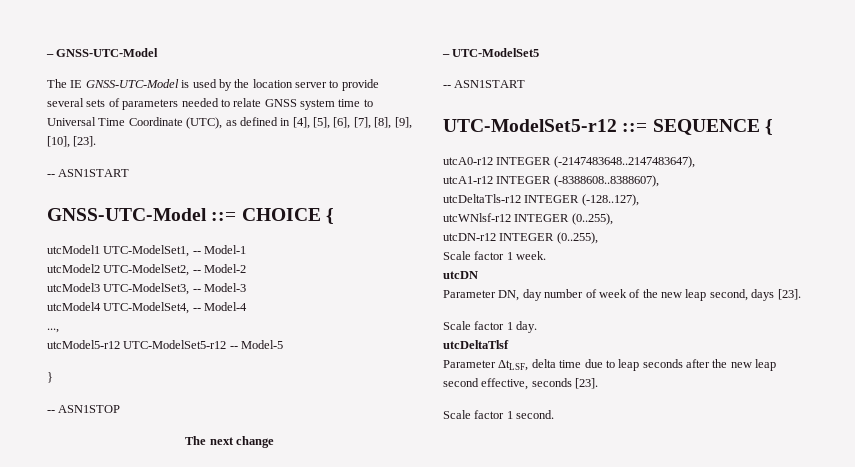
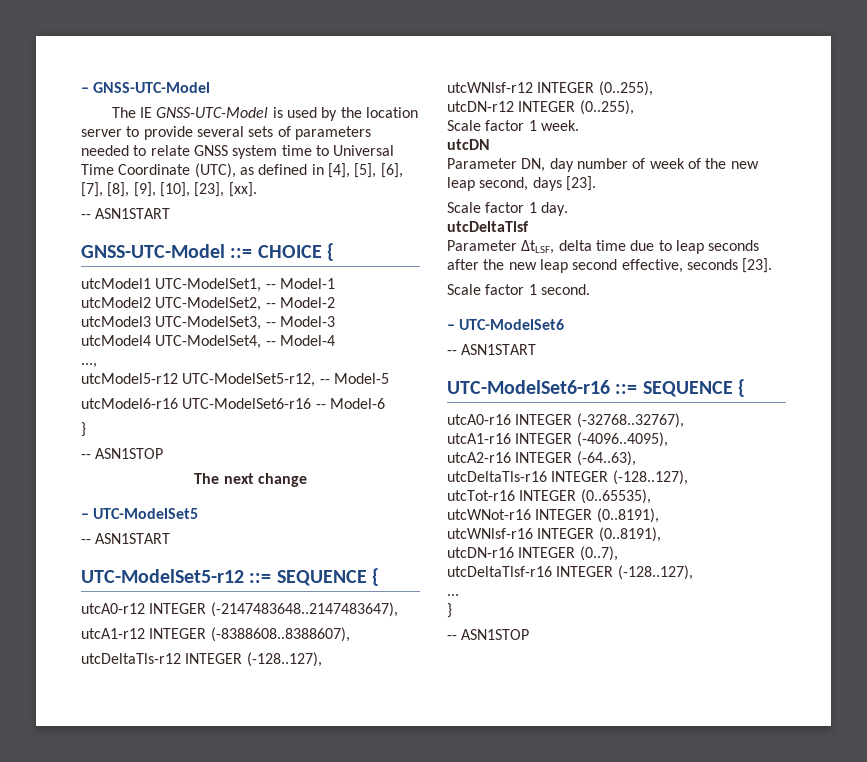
[73,136,97,147] [23]. -> [194,182,257,197] [23], [xx].
[123,340,227,349] UTC-ModelSet5-r12 -> [182,373,316,387] UTC-ModelSet5-r12,
(284, 344) none -> [81,398,385,409] // utcModel6-r16 UTC-ModelSet6-r16 -- Model-6
(555, 414) none -> [447,319,565,330] [447,344,537,355] [447,379,746,397] [447,413,684,428] [447,432,668,447] [447,451,636,466] [447,470,688,485] [447,489,651,504] [447,508,659,523] [447,527,661,542] [447,546,618,561] [447,565,693,580] [447,594,459,596] [447,603,452,618] [447,629,530,640] // – UTC-ModelSet6 // -- ASN1START // UTC-ModelSet6-r16 ::= SEQUENCE { // utcA0-r16 INTEGER (-32768..32767), // utcA1-r16 INTEGER (-4096..4095), // utcA2-r16 INTEGER (-64..63), // utcDeltaTls-r16 INTEGER (-128..127), // utcTot-r16 INTEGER (0..65535), // utcWNot-r16 INTEGER (0..8191), // utcWNlsf-r16 INTEGER (0..8191), // utcDN-r16 INTEGER (0..7), // utcDeltaTlsf-r16 INTEGER (-128..127), // ... // } // -- ASN1STOP

